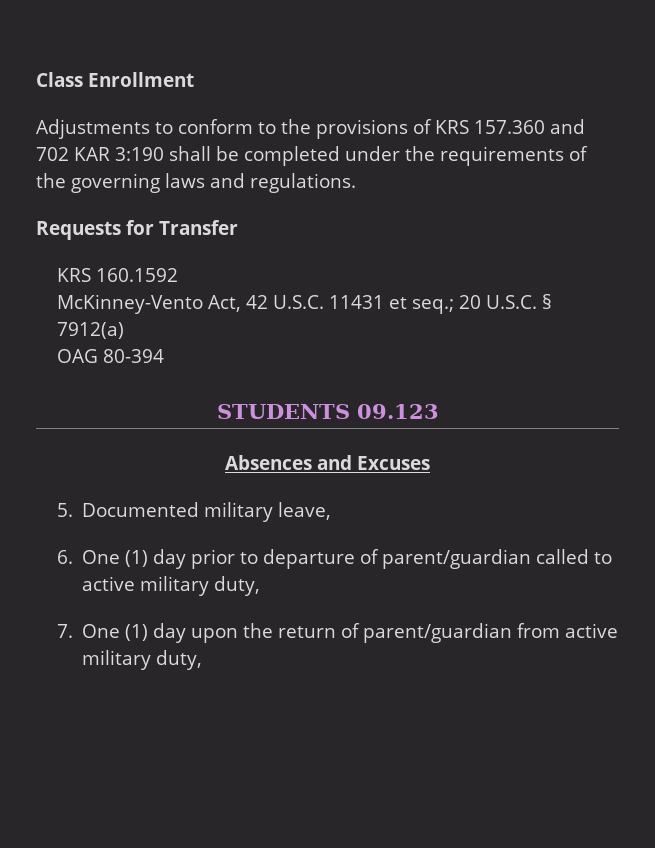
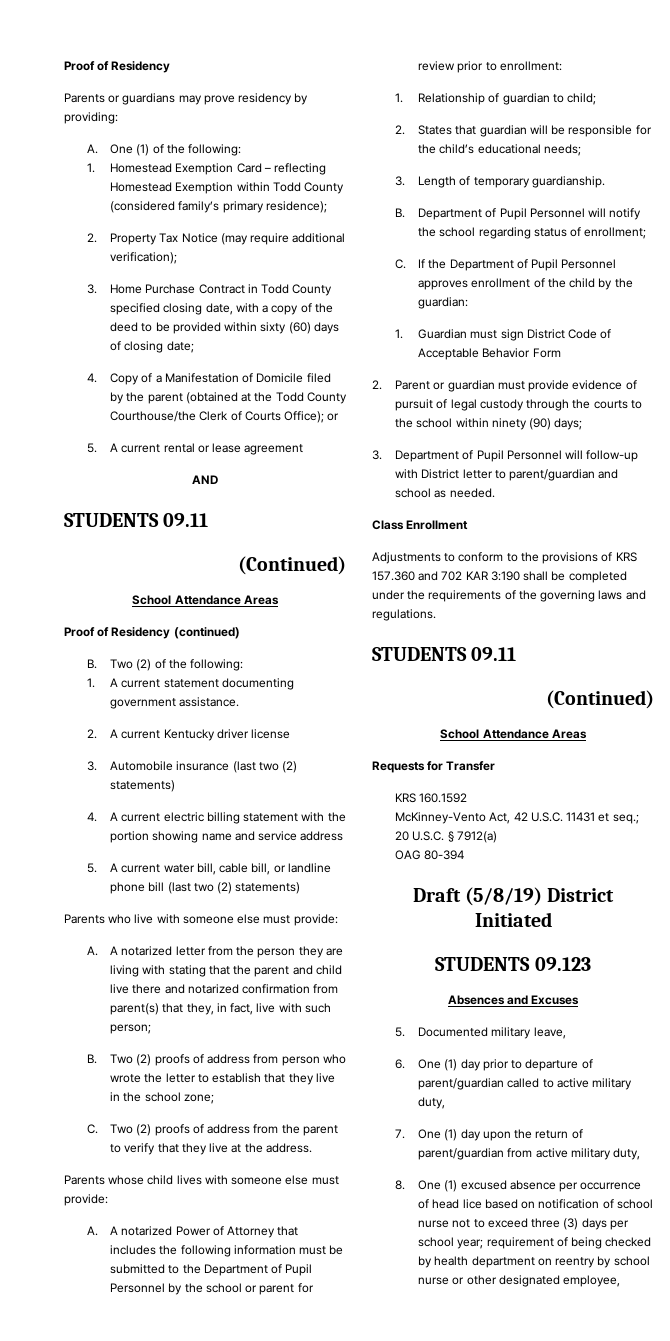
(36, 79) none -> [64,61,171,73] [64,93,309,105] [64,112,118,124] [87,144,242,156] [87,163,327,175] [110,182,345,194] [110,201,327,213] [87,233,346,245] [110,252,178,264] [87,284,333,296] [110,303,333,315] [110,322,339,334] [110,341,194,353] [87,373,331,385] [110,392,347,404] [110,411,340,423] [87,443,304,455] [192,475,218,484] [64,513,209,527] [238,556,346,575] [132,595,279,605] [64,627,240,639] [87,659,244,671] [87,678,294,690] [110,697,240,709] [87,729,291,741] [87,761,298,773] [110,780,176,792] [87,812,346,824] [110,831,344,843] [87,863,331,875] [110,882,301,894] [64,914,338,926] [87,946,343,958] [110,965,342,977] [110,984,339,994] [110,1003,331,1015] [110,1024,152,1034] [87,1054,346,1066] [110,1073,335,1085] [110,1092,214,1104] [87,1124,338,1136] [110,1143,312,1155] [64,1175,339,1185] [64,1194,108,1206] [87,1226,299,1238] [110,1245,344,1257] [110,1264,313,1276] [110,1283,314,1295] [418,61,562,73] [395,93,597,105] [395,125,652,137] [418,144,581,156] [395,176,605,188] [395,208,642,220] [418,227,647,239] [395,259,617,271] [418,278,633,290] [418,297,469,309] [395,329,612,341] [418,348,561,360] [372,380,637,392] [395,399,642,411] [395,418,583,430] [372,450,639,462] [395,469,619,481] [395,488,495,498] Proof of Residency // Parents or guardians may prove residency by providing: // A. One (1) of the following: // 1. Homestead Exemption Card – reflecting Homestead Exemption within Todd County (considered family’s primary residence); // 2. Property Tax Notice (may require additional verification); // 3. Home Purchase Contract in Todd County specified closing date, with a copy of the deed to be provided within sixty (60) days of closing date; // 4. Copy of a Manifestation of Domicile filed by the parent (obtained at the Todd County Courthouse/the Clerk of Courts Office); or // 5. A current rental or lease agreement // AND // STUDENTS 09.11 // (Continued) // School Attendance Areas // Proof of Residency (continued) // B. Two (2) of the following: // 1. A current statement documenting government assistance. // 2. A current Kentucky driver license // 3. Automobile insurance (last two (2) statements) // 4. A current electric billing statement with the portion showing name and service address // 5. A current water bill, cable bill, or landline phone bill (last two (2) statements) // Parents who live with someone else must provide: // A. A notarized letter from the person they are living with stating that the parent and child live there and notarized confirmation from parent(s) that they, in fact, live with such person; // B. Two (2) proofs of address from person who wrote the letter to establish that they live in the school zone; // C. Two (2) proofs of address from the parent to verify that they live at the address. // Parents whose child lives with someone else must provide: // A. A notarized Power of Attorney that includes the following information must be submitted to the Department of Pupil Personnel by the school or parent for review prior to enrollment: // 1. Relationship of guardian to child; // 2. States that guardian will be responsible for the child’s educational needs; // 3. Length of temporary guardianship. // B. Department of Pupil Personnel will notify the school regarding status of enrollment; // C. If the Department of Pupil Personnel approves enrollment of the child by the guardian: // 1. Guardian must sign District Code of Acceptable Behavior Form // 2. Parent or guardian must provide evidence of pursuit of legal custody through the courts to the school within ninety (90) days; // 3. Department of Pupil Personnel will follow-up with District letter to parent/guardian and school as needed. //
(356, 183) none -> [372,647,517,661] [546,690,654,709] [440,729,587,739] // STUDENTS 09.11 // (Continued) // School Attendance Areas
(164, 356) none -> [412,887,615,906] [474,912,552,927] // Draft (5/8/19) District Initiated
(203, 660) none -> [395,1180,642,1192] [418,1199,653,1209] [418,1218,629,1230] [418,1237,652,1249] [418,1256,650,1268] [418,1275,621,1287] // 8. One (1) excused absence per occurrence of head lice based on notification of school nurse not to exceed three (3) days per school year; requirement of being checked by health department on reentry by school nurse or other designated employee,

